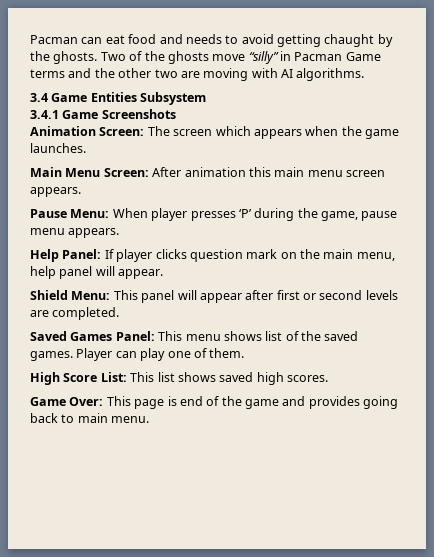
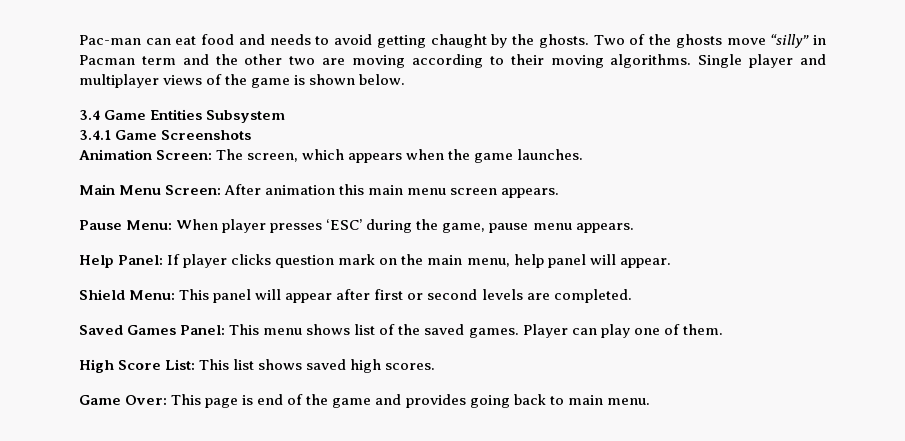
[30,35,78,44] Pacman -> [79,35,141,45] Pac-man
[345,52,381,61] [30,69,65,78] Game terms -> [141,56,176,65] term
[251,68,365,81] with AI algorithms. -> [411,54,827,68] [79,74,406,88] according to their moving algorithms. Single player and multiplayer views of the game is shown below.
[173,129,213,136] screen -> [247,153,299,162] screen,
[238,209,252,218] ‘P’ -> [326,219,363,230] ‘ESC’

